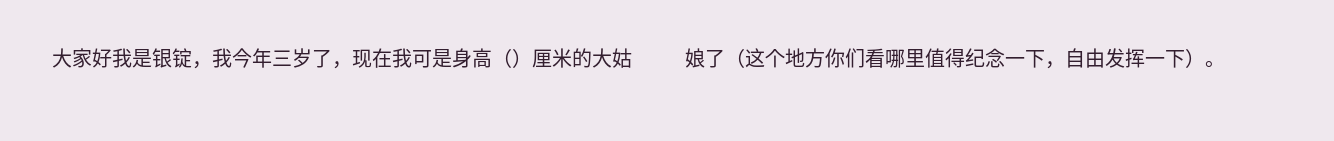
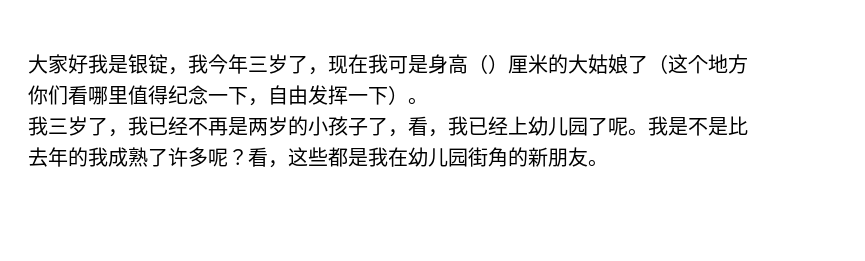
(1225, 64) none -> [28,116,748,137] [28,147,608,168] // 我三岁了，我已经不再是两岁的小孩子了，看，我已经上幼儿园了呢。我是不是比去年的我成熟了许多呢？看，这些都是我在幼儿园街角的新朋友。

